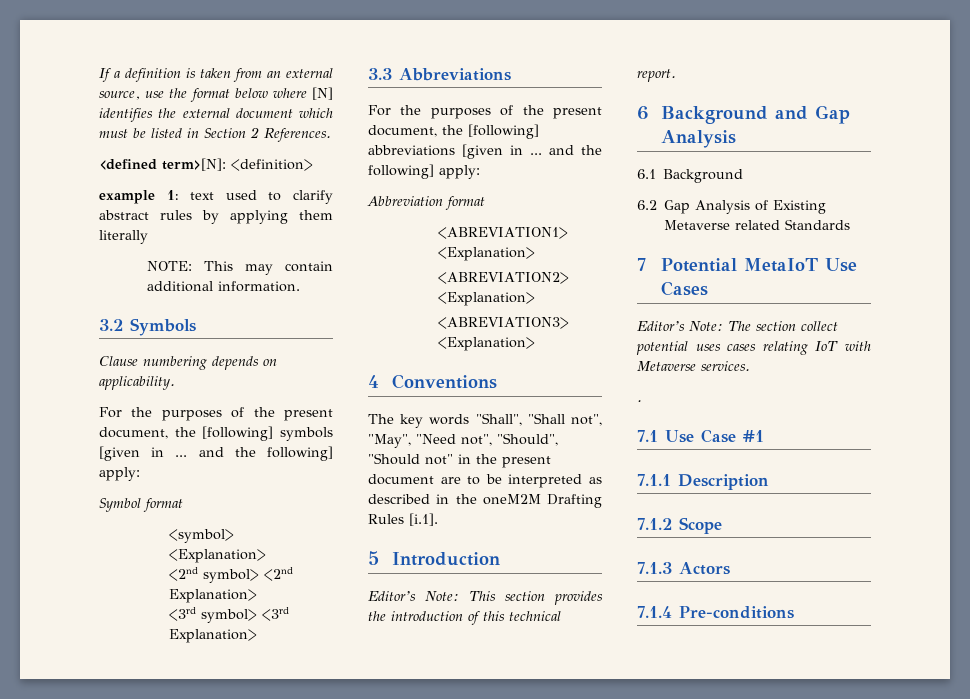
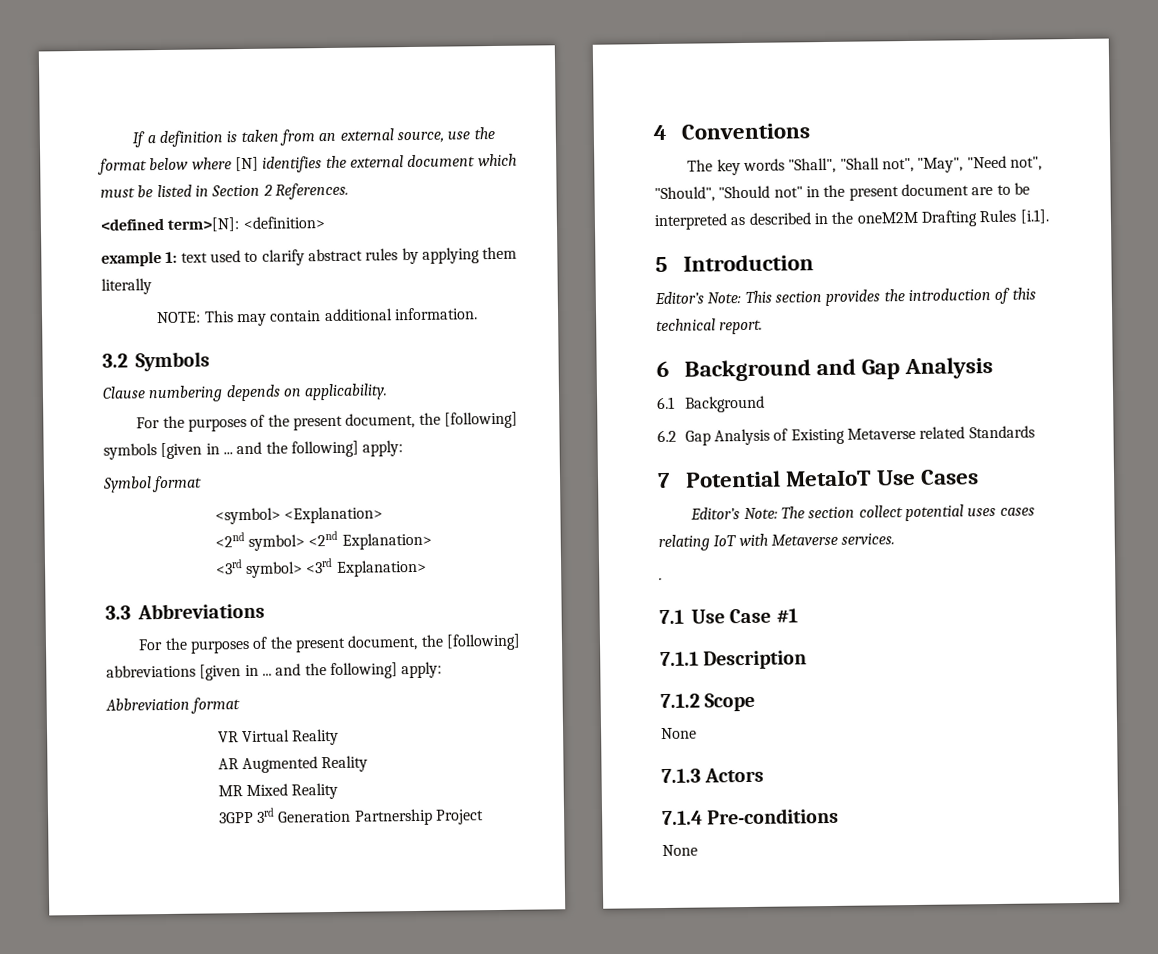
[438,227,569,239] [438,247,536,261] [438,272,570,284] [438,292,536,306] [438,317,570,329] [438,337,536,351] <ABREVIATION1> <Explanation> // <ABREVIATION2> <Explanation> // <ABREVIATION3> <Explanation> -> [217,728,340,746] [217,755,369,774] [217,782,339,800] [218,807,484,826] VR Virtual Reality // AR Augmented Reality // MR Mixed Reality // 3GPP 3rd Generation Partnership Project
(722, 525) none -> [661,727,697,740] // None
(794, 612) none -> [662,844,698,857] // None

